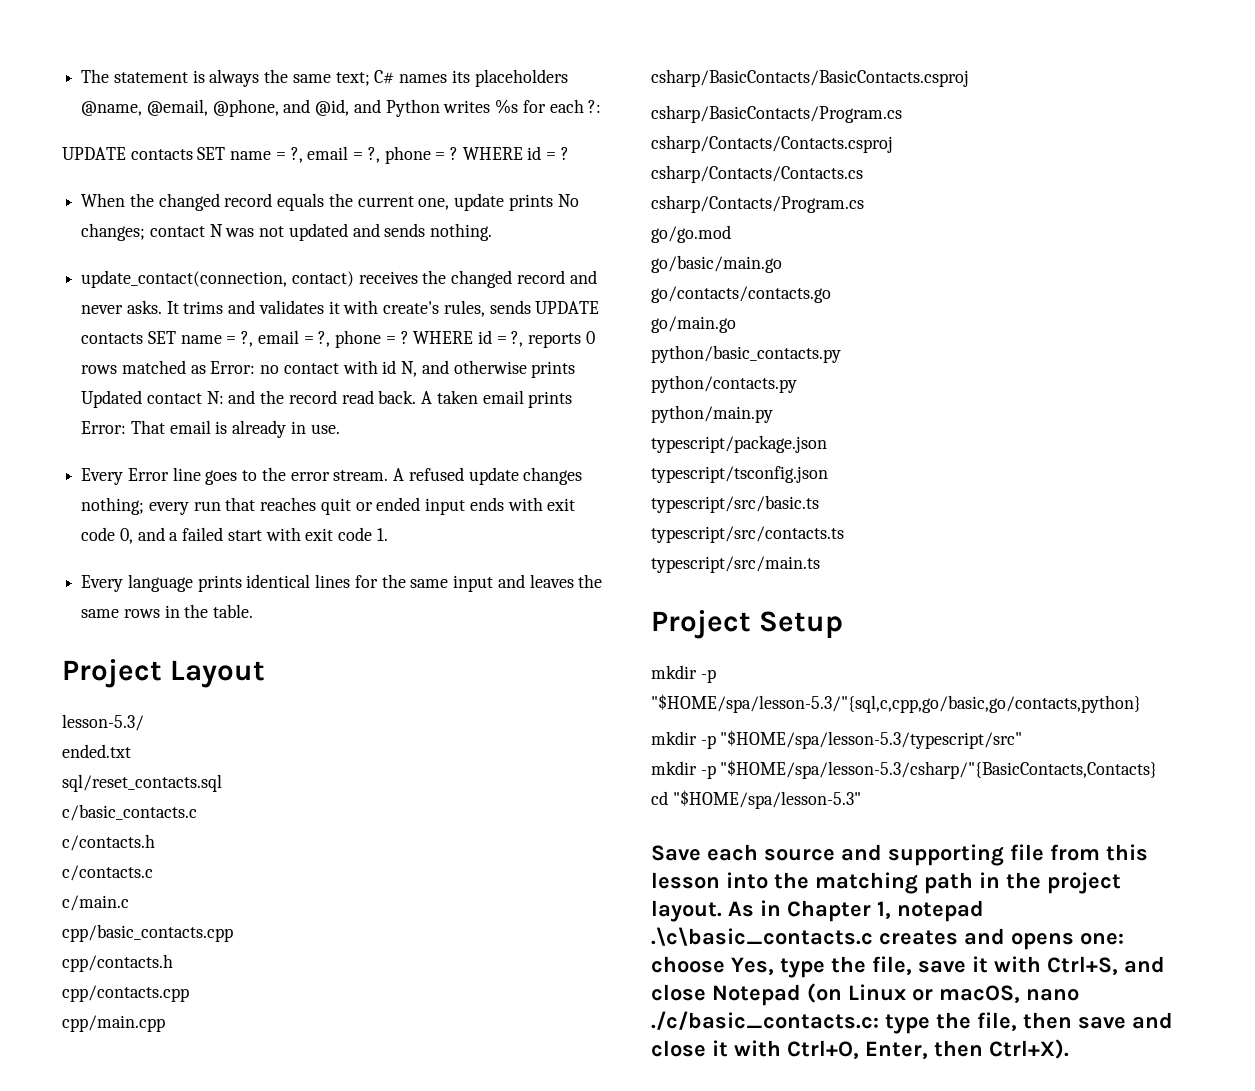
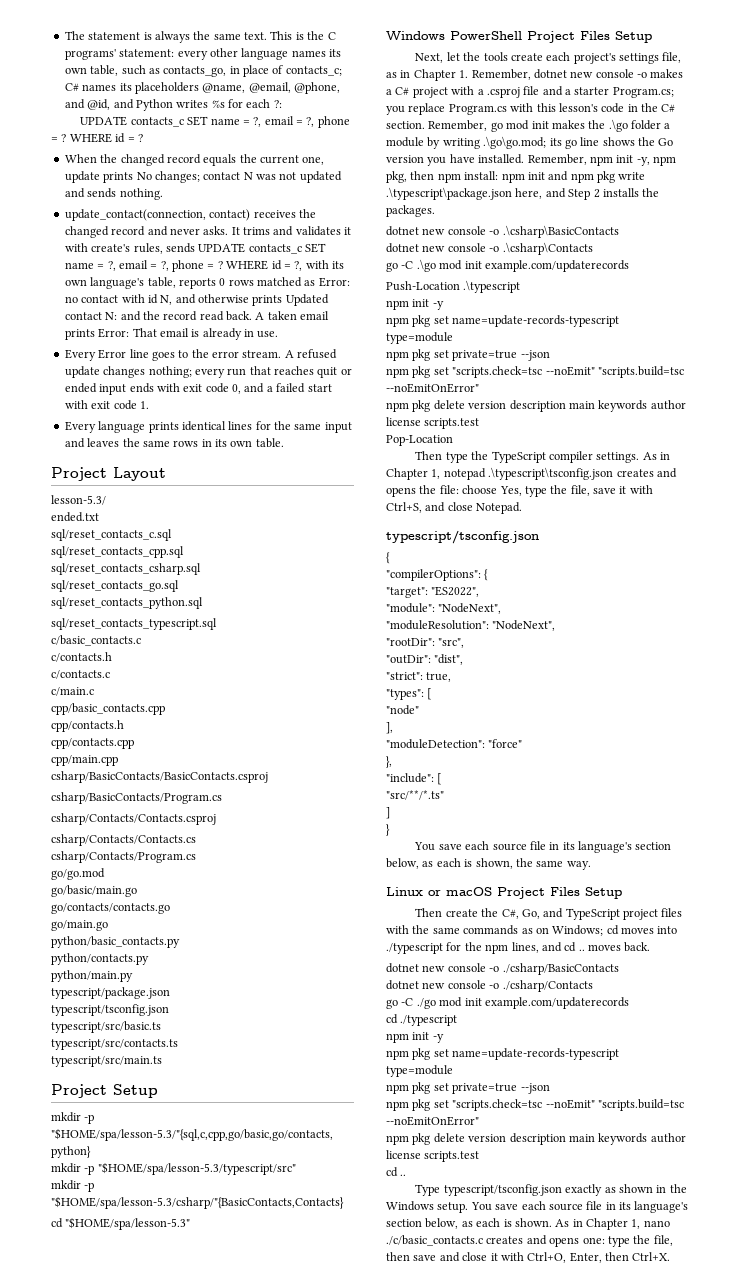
[335,72,370,86] text; -> [244,31,336,40] [64,48,341,60] [64,65,342,77] text. This is the C programs' statement: every other language names its own table, such as contacts_go, in place of contacts_c;
[130,149,193,160] contacts -> [130,117,184,127] contacts_c
[81,333,144,344] contacts -> [248,244,302,254] contacts_c
(524, 339) none -> [305,260,344,269] [64,277,176,289] with its own language's table,
[184,604,209,618] the -> [215,439,253,447] its own
[62,774,222,792] sql/reset_contacts.sql -> [51,529,172,541] [51,546,184,558] [51,563,201,575] [51,580,179,592] [51,597,203,609] [51,618,217,630] sql/reset_contacts_c.sql // sql/reset_contacts_cpp.sql // sql/reset_contacts_csharp.sql // sql/reset_contacts_go.sql // sql/reset_contacts_python.sql // sql/reset_contacts_typescript.sql
[651,844,1148,866] [651,872,1121,894] [651,900,722,922] Save each source and supporting file from this lesson into the matching path in the project layout. -> [386,31,652,43] [415,52,682,64] [386,69,684,81] [386,86,674,98] [386,103,676,115] [386,119,671,132] [386,136,674,149] [386,154,676,166] [386,171,646,183] [386,187,660,200] [386,205,435,217] [386,225,619,238] [386,242,593,255] [386,259,629,272] [386,280,521,293] [386,299,444,310] [386,315,620,327] [386,332,453,344] [386,349,550,361] [386,366,684,378] [386,383,479,393] [386,400,686,412] [386,417,480,429] [386,435,453,446] [415,451,640,463] Windows PowerShell Project Files Setup // Next, let the tools create each project's settings file, as in Chapter 1. Remember, dotnet new console -o makes a C# project with a .csproj file and a starter Program.cs; you replace Program.cs with this lesson's code in the C# section. Remember, go mod init makes the .\go folder a module by writing .\go\go.mod; its go line shows the Go version you have installed. Remember, npm init -y, npm pkg, then npm install: npm init and npm pkg write .\typescript\package.json here, and Step 2 installs the packages. // dotnet new console -o .\csharp\BasicContacts // dotnet new console -o .\csharp\Contacts // go -C .\go mod init example.com/updaterecords // Push-Location .\typescript // npm init -y // npm pkg set name=update-records-typescript type=module // npm pkg set private=true --json // npm pkg set "scripts.check=tsc --noEmit" "scripts.build=tsc --noEmitOnError" // npm pkg delete version description main keywords author license scripts.test // Pop-Location // Then type the TypeScript compiler settings.
[651,927,1124,950] .\c\basic_contacts.c creates and opens one: -> [488,467,677,480] [386,485,459,497] .\typescript\tsconfig.json creates and opens the file:
[712,983,1079,1006] [651,1011,879,1030] Notepad (on Linux or macOS, nano ./c/basic_contacts.c: -> [476,502,523,514] [386,530,539,544] [386,552,390,564] [386,569,489,581] [386,586,480,598] [386,603,502,614] [386,620,556,631] [386,638,465,648] [386,654,464,665] [386,672,452,682] [386,688,433,700] [386,705,419,715] [386,722,393,734] [386,739,523,749] [386,756,392,768] [386,773,443,785] [386,790,444,800] [386,807,390,819] [386,824,390,836] [414,841,672,853] [386,858,591,870] [386,887,622,899] [415,908,683,920] [386,925,678,936] [386,942,651,954] [386,963,619,975] [386,980,593,992] [386,997,629,1009] [386,1014,458,1026] [386,1032,444,1043] [386,1048,620,1060] [386,1065,453,1077] [386,1082,550,1094] [386,1099,684,1111] [386,1116,479,1126] [386,1133,686,1145] [386,1150,480,1162] [386,1167,407,1177] [415,1184,687,1196] [386,1201,689,1213] [386,1218,670,1230] [386,1235,605,1247] Notepad. // typescript/tsconfig.json // { // "compilerOptions": { // "target": "ES2022", // "module": "NodeNext", // "moduleResolution": "NodeNext", // "rootDir": "src", // "outDir": "dist", // "strict": true, // "types": [ // "node" // ], // "moduleDetection": "force" // }, // "include": [ // "src/**/*.ts" // ] // } // You save each source file in its language's section below, as each is shown, the same way. // Linux or macOS Project Files Setup // Then create the C#, Go, and TypeScript project files with the same commands as on Windows; cd moves into ./typescript for the npm lines, and cd .. moves back. // dotnet new console -o ./csharp/BasicContacts // dotnet new console -o ./csharp/Contacts // go -C ./go mod init example.com/updaterecords // cd ./typescript // npm init -y // npm pkg set name=update-records-typescript type=module // npm pkg set private=true --json // npm pkg set "scripts.check=tsc --noEmit" "scripts.build=tsc --noEmitOnError" // npm pkg delete version description main keywords author license scripts.test // cd .. // Type typescript/tsconfig.json exactly as shown in the Windows setup. You save each source file in its language's section below, as each is shown. As in Chapter 1, nano ./c/basic_contacts.c creates and opens one:
[989,1039,1069,1059] Ctrl+X). -> [632,1252,671,1261] Ctrl+X.

